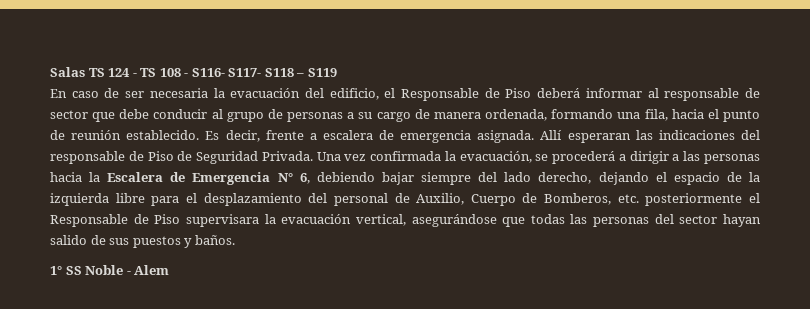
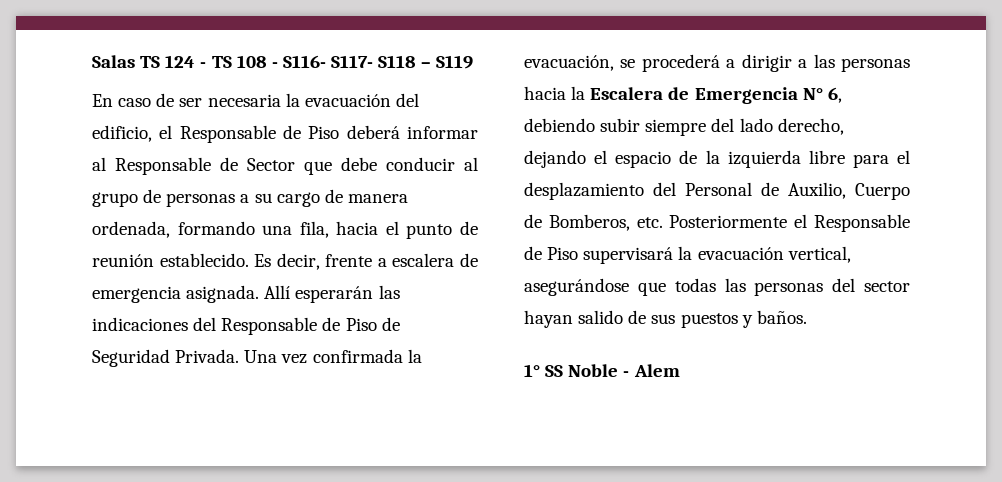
[664,88,760,101] [50,110,88,119] responsable de sector -> [115,157,295,175] Responsable de Sector
[567,133,631,143] esperaran -> [295,286,374,303] esperarán
[50,151,125,164] responsable -> [221,317,318,335] Responsable
[381,172,414,185] bajar -> [600,118,641,132] subir
[333,193,388,206] personal -> [685,182,752,196] Personal
[645,193,760,206] [50,214,259,227] posteriormente el Responsable de Piso supervisara -> [669,214,910,232] [524,246,674,264] Posteriormente el Responsable de Piso supervisará

